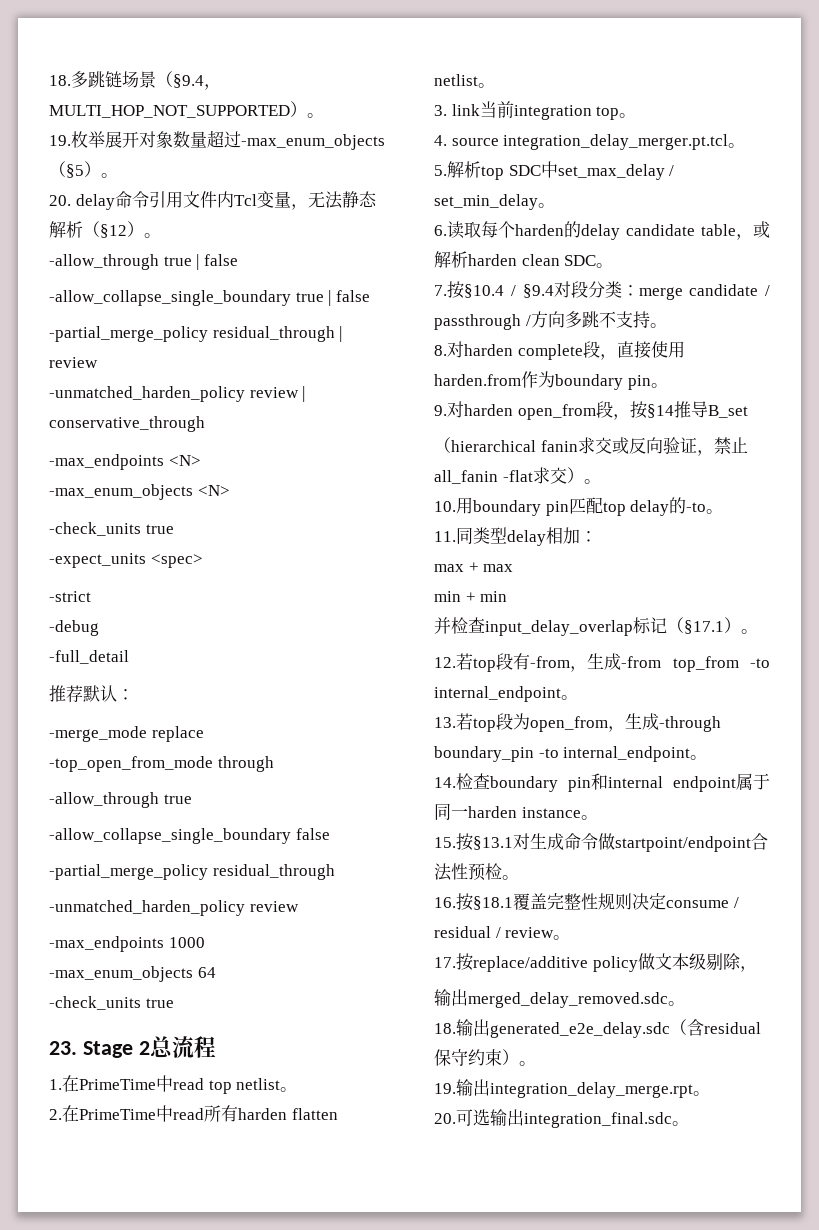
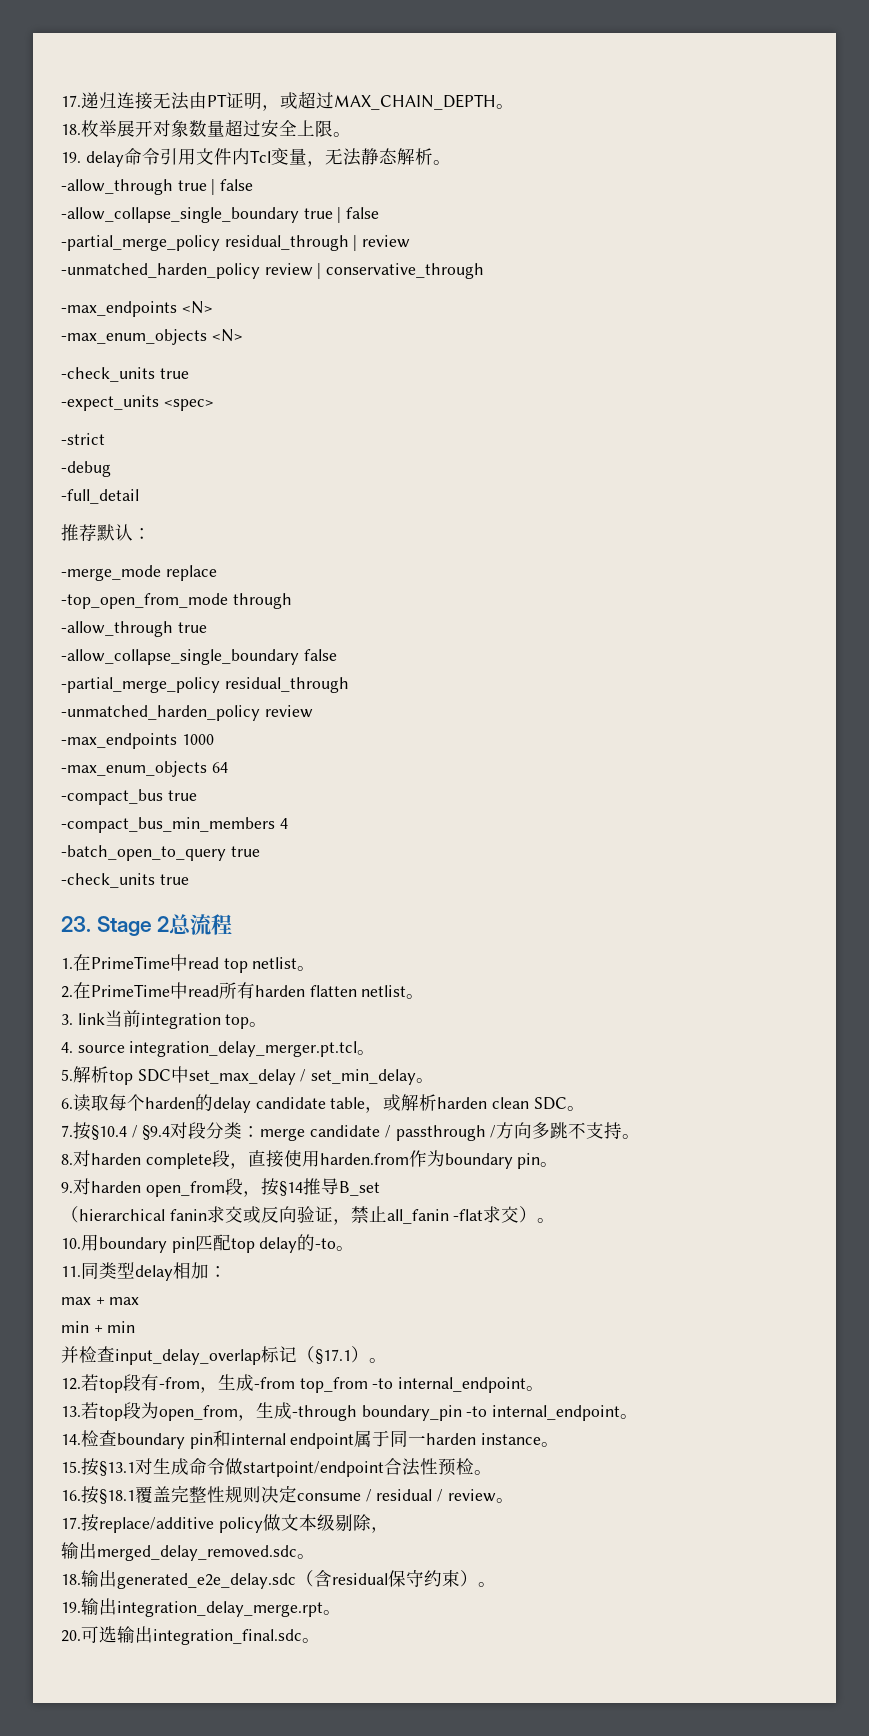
[49,71,221,90] [49,101,324,118] [49,135,71,146] 18.多跳链场景（§9.4，MULTI_HOP_NOT_SUPPORTED）。 // 19. -> [61,91,514,111] [61,124,81,135] 17.递归连接无法由PT证明，或超过MAX_CHAIN_DEPTH。 // 18.
[241,134,385,150] [49,161,118,178] [49,195,71,206] -max_enum_objects（§5）。 // 20. -> [261,119,351,138] [61,152,81,163] 安全上限。 // 19.
[83,221,144,238] （§12） -> (433, 156) none
(216, 972) none -> [61,789,197,805] [61,817,288,833] [61,845,260,861] // -compact_bus true // -compact_bus_min_members 4 // -batch_open_to_query true

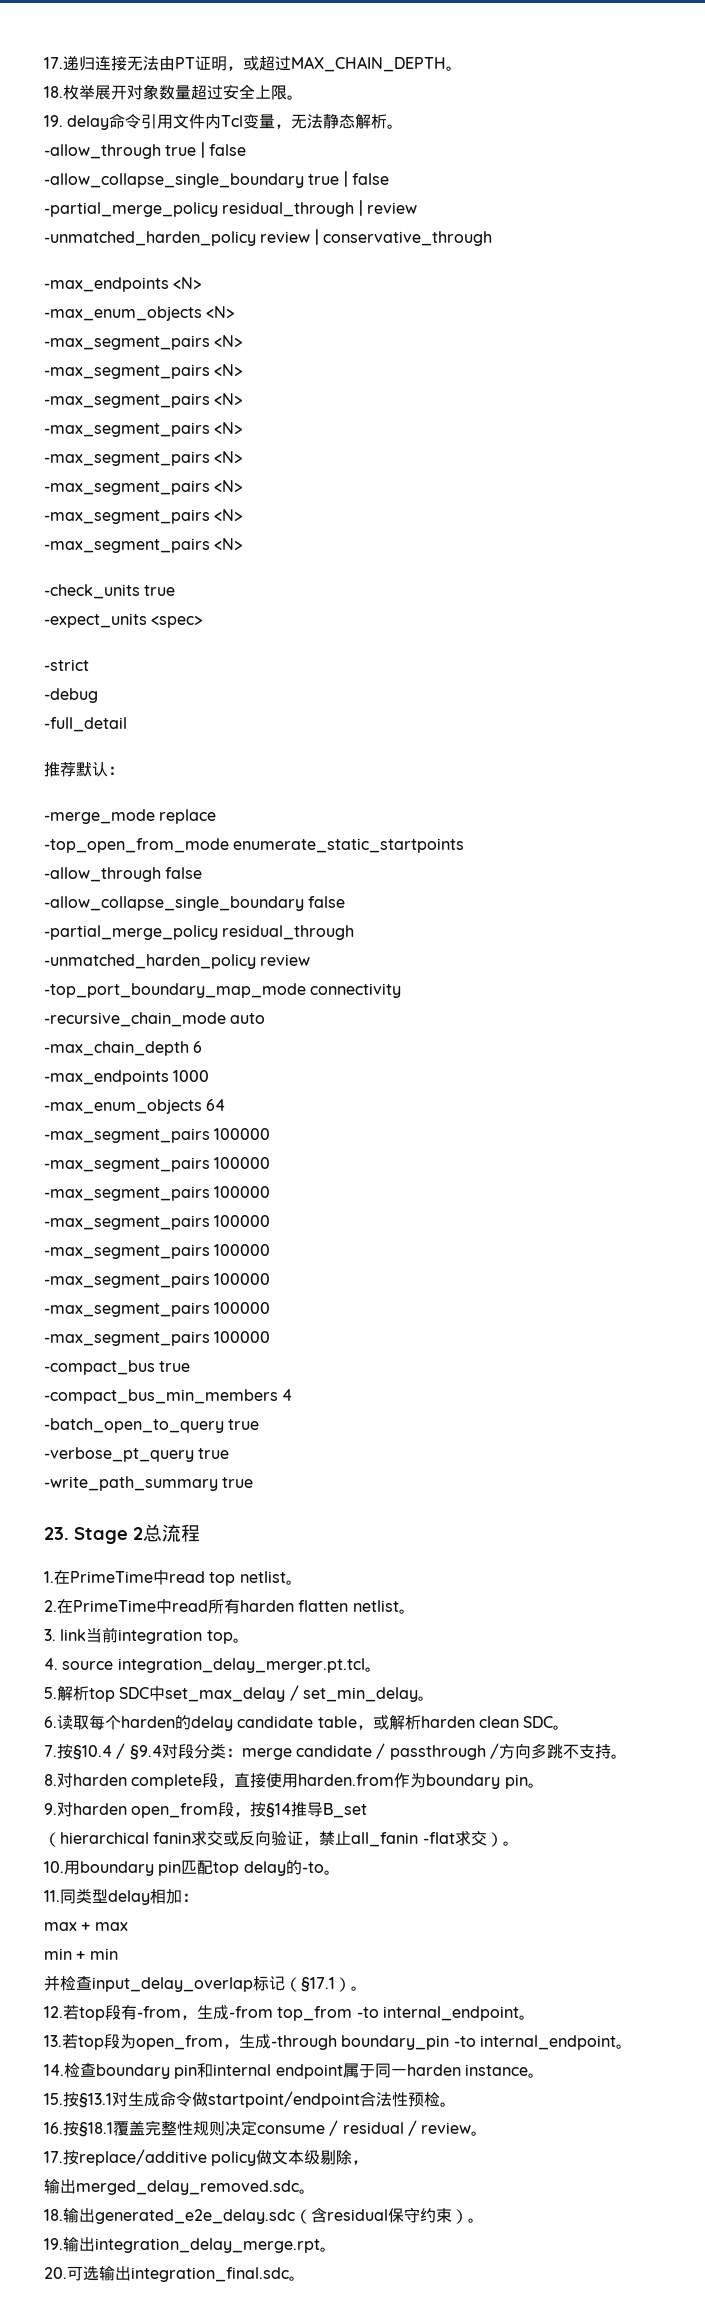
(243, 335) none -> [44,335,243,350] [44,364,243,379] [44,393,243,408] [44,422,243,437] [44,451,243,466] [44,480,243,495] [44,509,243,524] [44,538,243,553] // -max_segment_pairs <N> // -max_segment_pairs <N> // -max_segment_pairs <N> // -max_segment_pairs <N> // -max_segment_pairs <N> // -max_segment_pairs <N> // -max_segment_pairs <N> // -max_segment_pairs <N>
[232,593,292,609] [61,621,207,637] through // -allow_through true -> [233,838,465,853] [44,867,203,882] enumerate_static_startpoints // -allow_through false
[61,733,214,749] [61,761,228,777] -max_endpoints 1000 // -max_enum_objects 64 -> [44,983,402,998] [44,1012,266,1027] [44,1041,203,1056] [44,1070,210,1085] [44,1099,226,1114] [44,1128,271,1143] [44,1157,271,1172] [44,1186,271,1201] [44,1215,271,1230] [44,1244,271,1259] [44,1273,271,1288] [44,1302,271,1317] [44,1331,271,1346] -top_port_boundary_map_mode connectivity // -recursive_chain_mode auto // -max_chain_depth 6 // -max_endpoints 1000 // -max_enum_objects 64 // -max_segment_pairs 100000 // -max_segment_pairs 100000 // -max_segment_pairs 100000 // -max_segment_pairs 100000 // -max_segment_pairs 100000 // -max_segment_pairs 100000 // -max_segment_pairs 100000 // -max_segment_pairs 100000
[61,873,155,888] -check_units -> [44,1447,230,1462] [44,1476,218,1491] -verbose_pt_query true // -write_path_summary

